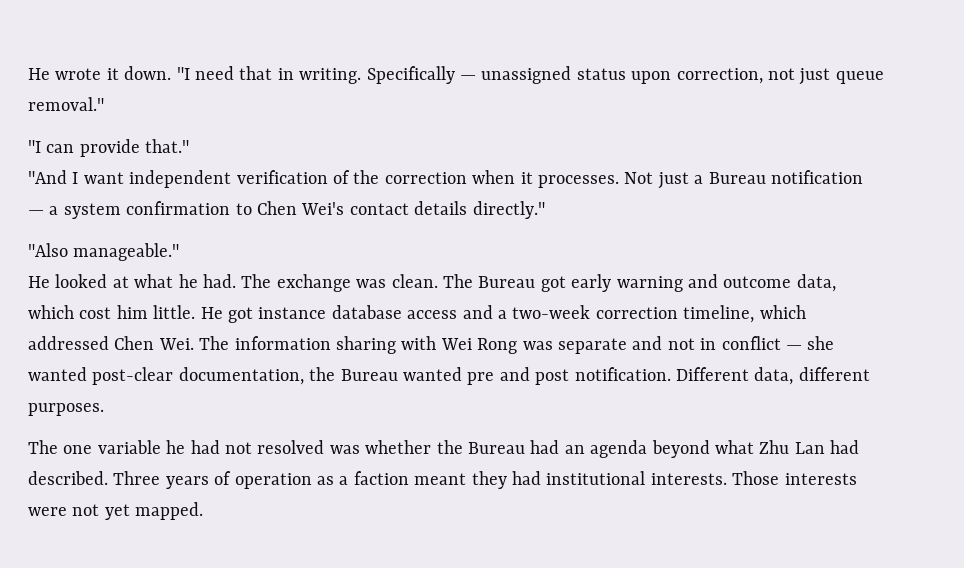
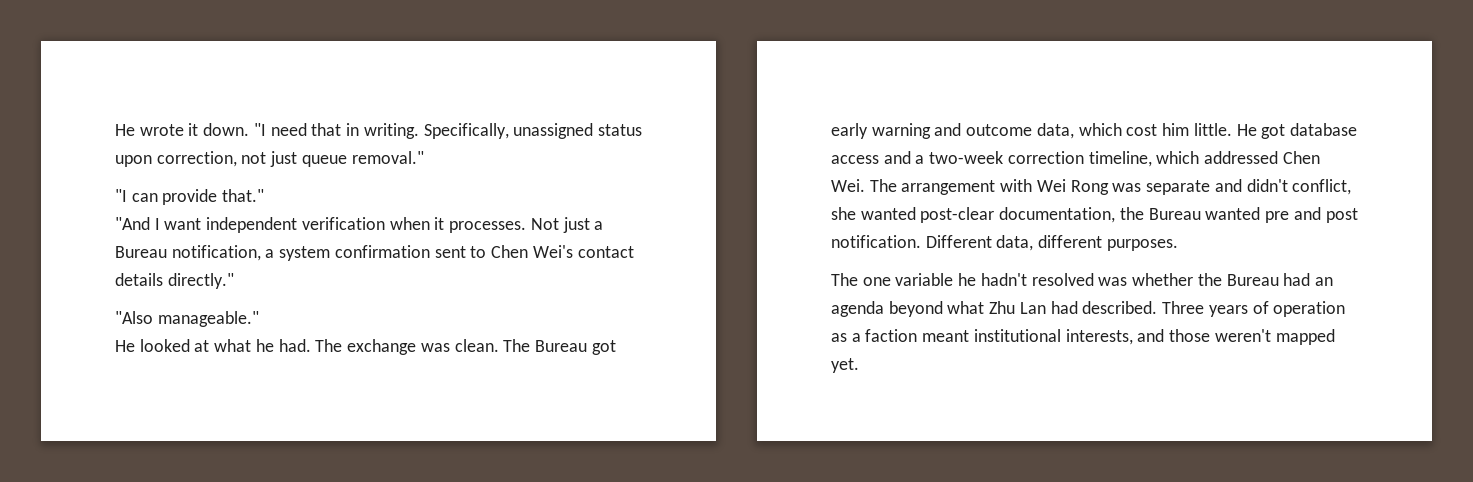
[366,66,476,84] Specifically — -> [423,123,509,139] Specifically,
[333,170,467,184] of the correction -> (385, 223) none
[770,170,863,184] [28,210,44,215] notification — -> [171,245,261,261] notification,
(231, 208) none -> [434,246,466,258] sent
[258,307,327,319] instance -> (1286, 131) none
[234,336,396,354] information sharing -> [901,180,996,195] arrangement
[667,336,802,350] not in conflict — -> [1246,179,1352,195] didn't conflict,
[190,440,253,454] had not -> [980,273,1027,286] hadn't
[471,471,857,489] [28,502,204,520] they had institutional interests. Those interests were not yet mapped. -> [973,329,1335,345] [831,358,859,373] institutional interests, and those weren't mapped yet.

